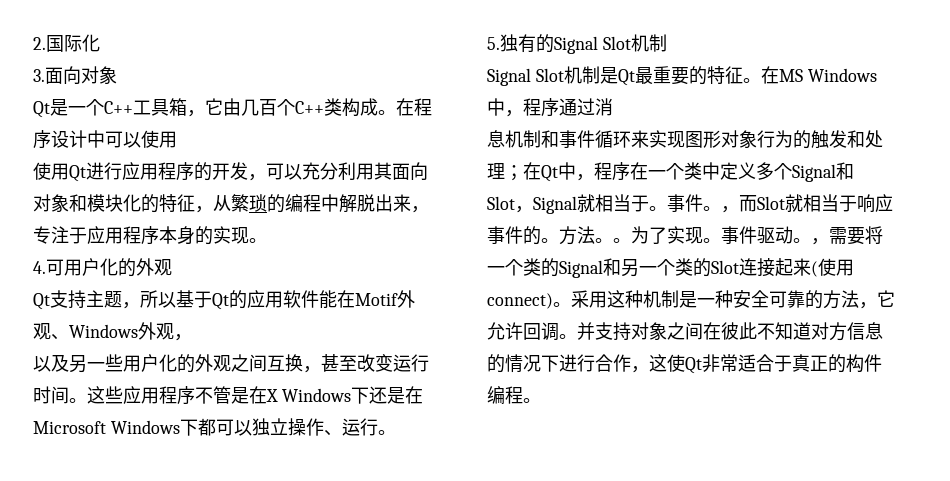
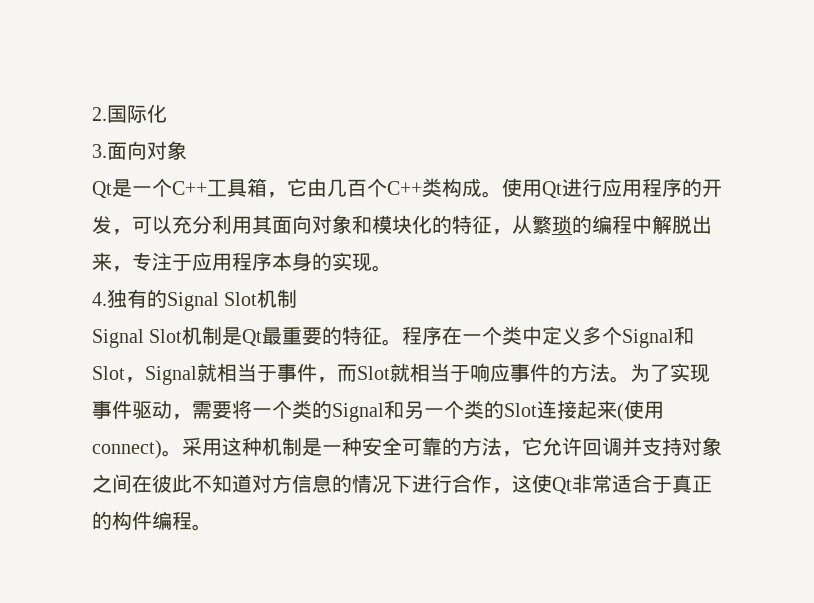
[396,98,432,116] [33,130,177,149] 在程序设计中可以使用 // -> (502, 194) none
[46,258,172,277] [33,290,415,310] [33,322,192,341] [33,354,429,373] [33,386,423,405] [33,418,396,436] [487,37,500,50] 可用户化的外观 // Qt支持主题，所以基于Qt的应用软件能在Motif外观、Windows外观， // 以及另一些用户化的外观之间互换，甚至改变运行时间。这些应用程序不管是在X Windows下还是在Microsoft Windows下都可以独立操作、运行。 // 5. -> (107, 299) none
[760,66,877,84] [487,98,613,117] [487,130,883,149] [487,162,594,182] 在MS Windows中，程序通过消 // 息机制和事件循环来实现图形对象行为的触发和处理；在Qt中， -> (403, 342) none
[649,194,721,212] 。事件。 -> [277,363,317,382] 事件
[541,226,613,245] 。方法。 -> [570,363,610,382] 方法
[703,238,721,243] 。 -> (710, 373) none
[793,238,811,243] 。 -> (172, 409) none
[559,334,577,339] 。 -> (622, 446) none

